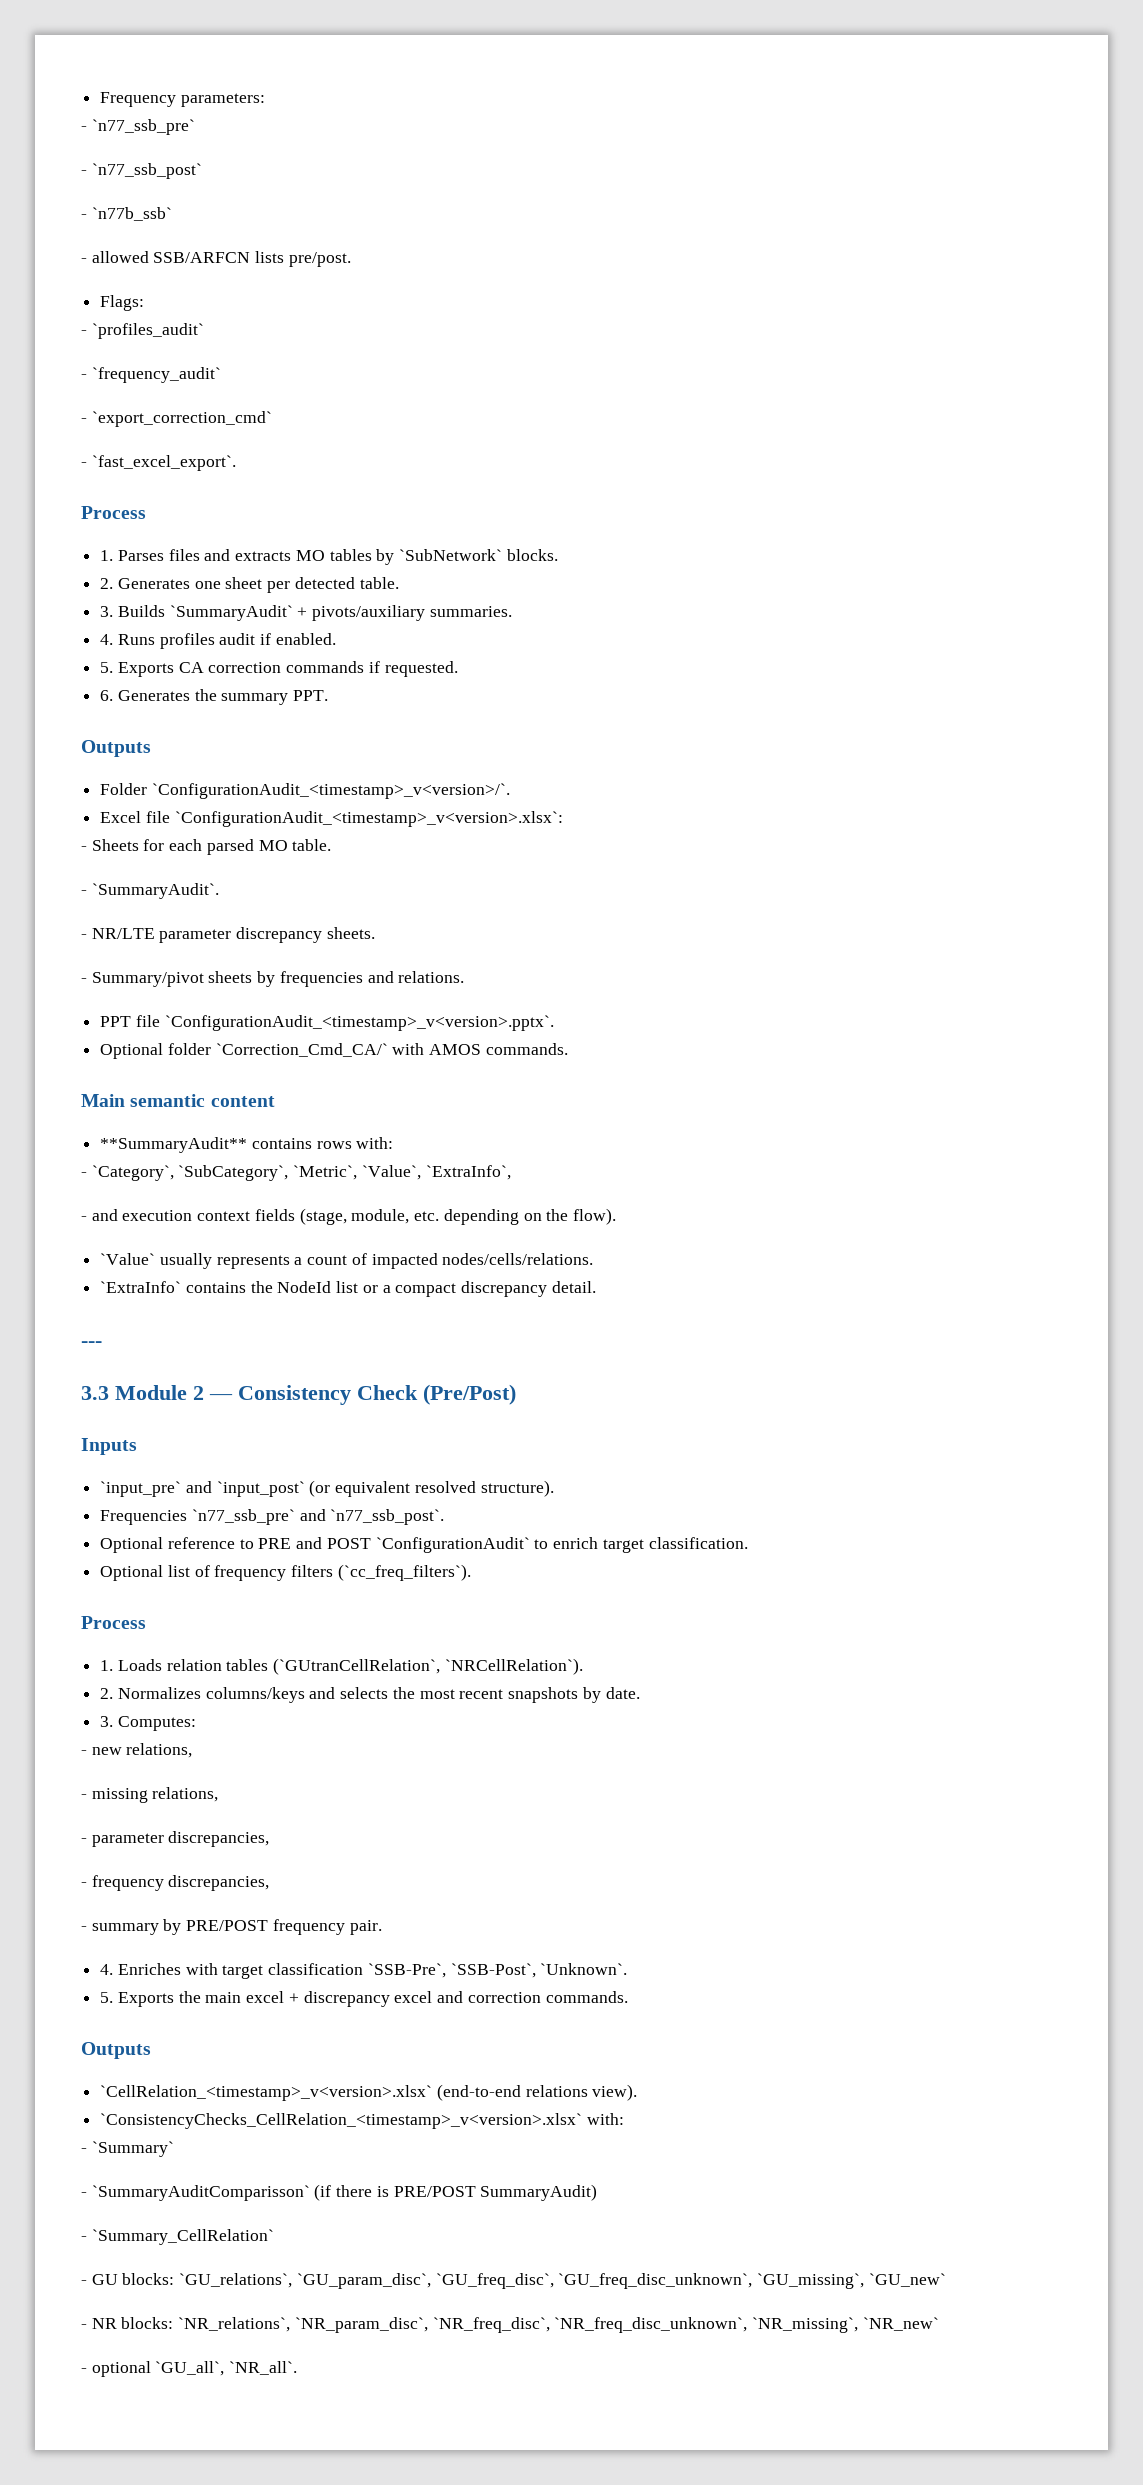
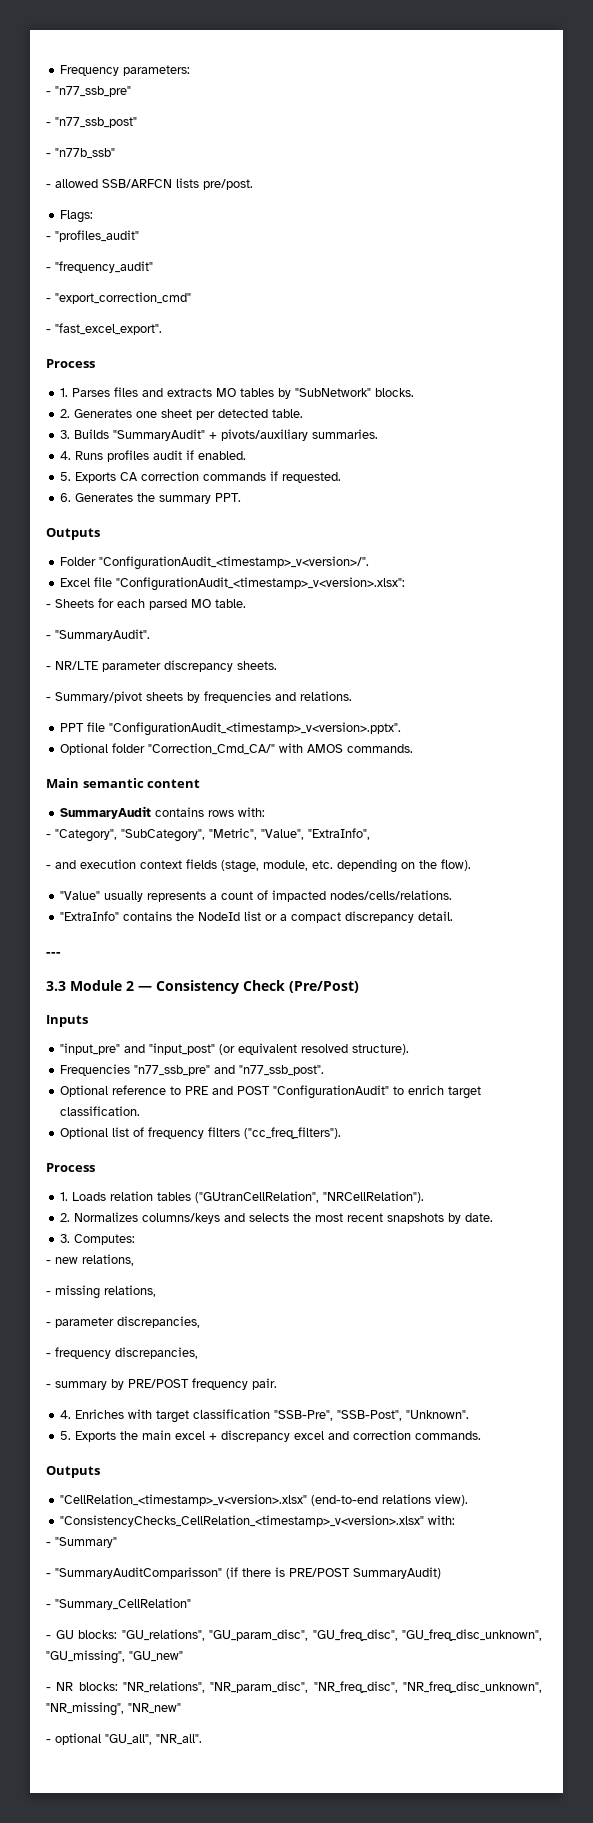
[91,119,195,135] [81,163,202,179] [81,207,172,221] `n77_ssb_pre` // - `n77_ssb_post` // - `n77b_ssb` -> [55,86,131,97] [46,117,137,128] [46,148,115,159] "n77_ssb_pre" // - "n77_ssb_post" // - "n77b_ssb"
[91,323,204,339] [81,367,221,383] [81,411,272,427] [81,455,236,471] `profiles_audit` // - `frequency_audit` // - `export_correction_cmd` // - `fast_excel_export`. -> [55,230,139,242] [46,261,153,273] [46,292,191,304] [46,323,162,335] "profiles_audit" // - "frequency_audit" // - "export_correction_cmd" // - "fast_excel_export".
[399,549,503,561] `SubNetwork` -> [295,388,372,397] "SubNetwork"
[169,605,293,621] `SummaryAudit` -> [113,429,206,441] "SummaryAudit"
[151,783,510,799] `ConfigurationAudit_<timestamp>_v<version>/`. -> [99,556,370,570] "ConfigurationAudit_<timestamp>_v<version>/".
[174,811,563,827] `ConfigurationAudit_<timestamp>_v<version>.xlsx`: -> [116,577,406,591] "ConfigurationAudit_<timestamp>_v<version>.xlsx":
[91,883,219,899] `SummaryAudit`. -> [55,629,150,641] "SummaryAudit".
[164,1015,554,1031] `ConfigurationAudit_<timestamp>_v<version>.pptx`. -> [109,722,402,736] "ConfigurationAudit_<timestamp>_v<version>.pptx".
[215,1043,388,1057] `Correction_Cmd_CA/` -> [148,743,276,755] "Correction_Cmd_CA/"
[100,1137,248,1153] **SummaryAudit** -> [60,806,152,819] SummaryAudit
[91,1165,511,1181] `Category`, `SubCategory`, `Metric`, `Value`, `ExtraInfo`, -> [55,828,370,842] "Category", "SubCategory", "Metric", "Value", "ExtraInfo",
[100,1253,156,1265] `Value` -> [60,891,101,900] "Value"
[100,1281,182,1293] `ExtraInfo` -> [60,911,120,921] "ExtraInfo"
[100,1481,305,1497] `input_pre` and `input_post` -> [60,1043,216,1055] "input_pre" and "input_post"
[191,1509,445,1525] `n77_ssb_pre` and `n77_ssb_post`. -> [134,1065,325,1076] "n77_ssb_pre" and "n77_ssb_post".
[375,1537,530,1553] `ConfigurationAudit` -> [273,1085,390,1099] "ConfigurationAudit"
[337,1564,471,1581] (`cc_freq_filters`). -> [244,1127,342,1139] ("cc_freq_filters").
[273,1658,583,1675] (`GUtranCellRelation`, `NRCellRelation`). -> [195,1191,425,1203] ("GUtranCellRelation", "NRCellRelation").
[367,1963,628,1978] `SSB-Pre`, `SSB-Post`, `Unknown`. -> [274,1410,470,1421] "SSB-Pre", "SSB-Post", "Unknown".
[100,2085,433,2101] `CellRelation_<timestamp>_v<version>.xlsx` -> [60,1494,308,1506] "CellRelation_<timestamp>_v<version>.xlsx"
[100,2113,624,2129] [81,2141,174,2157] [81,2185,310,2201] `ConsistencyChecks_CellRelation_<timestamp>_v<version>.xlsx` with: // - `Summary` // - `SummaryAuditComparisson` -> [60,1515,456,1527] [46,1537,117,1548] [46,1567,222,1579] "ConsistencyChecks_CellRelation_<timestamp>_v<version>.xlsx" with: // - "Summary" // - "SummaryAuditComparisson"
[91,2229,274,2245] `Summary_CellRelation` -> [55,1598,191,1610] "Summary_CellRelation"
[179,2273,946,2289] [81,2317,939,2333] `GU_relations`, `GU_param_disc`, `GU_freq_disc`, `GU_freq_disc_unknown`, `GU_missing`, `GU_new` // - NR blocks: `NR_relations`, `NR_param_disc`, `NR_freq_disc`, `NR_freq_disc_unknown`, `NR_missing`, `NR_new` -> [121,1629,542,1641] [46,1650,183,1664] [46,1681,542,1693] [46,1702,181,1716] "GU_relations", "GU_param_disc", "GU_freq_disc", "GU_freq_disc_unknown", "GU_missing", "GU_new" // - NR blocks: "NR_relations", "NR_param_disc", "NR_freq_disc", "NR_freq_disc_unknown", "NR_missing", "NR_new"
[155,2361,298,2376] `GU_all`, `NR_all`. -> [105,1734,202,1745] "GU_all", "NR_all".

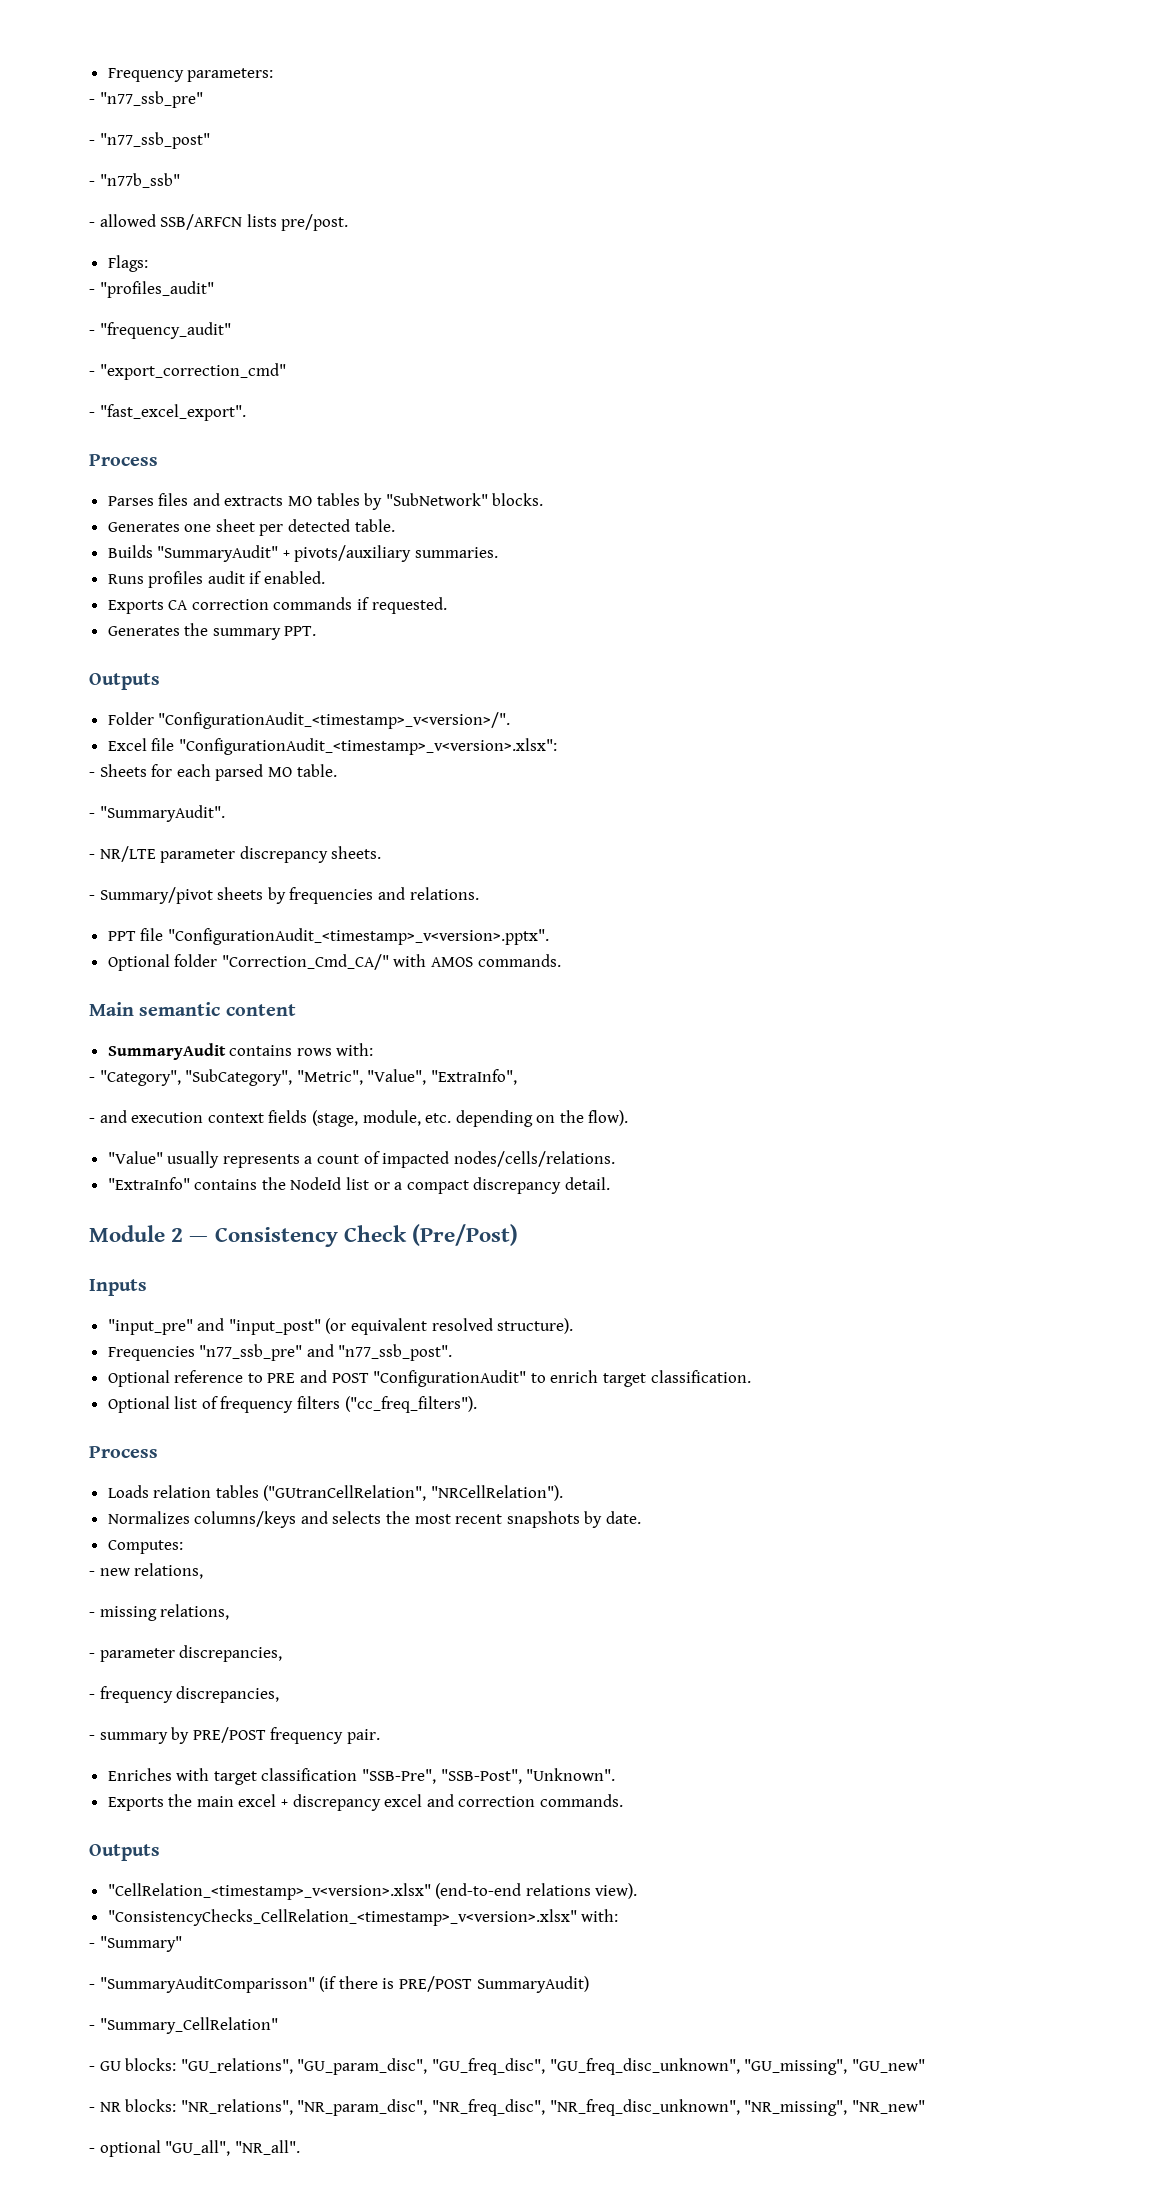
[60,388,69,397] 1. -> (158, 460) none
[60,409,71,418] 2. -> (544, 499) none
[60,430,71,439] 3. -> (395, 525) none
[60,451,72,460] 4. -> (499, 552) none
[60,472,72,481] 5. -> (326, 577) none
[60,493,72,502] 6. -> (447, 605) none
[46,952,61,957] [46,981,66,991] --- // 3.3 -> (611, 1183) none
[60,1192,69,1201] 1. -> (158, 1452) none
[60,1213,71,1222] 2. -> (564, 1493) none
[60,1234,71,1243] 3. -> (642, 1517) none
[60,1410,72,1419] 4. -> (380, 1736) none
[60,1431,72,1440] 5. -> (616, 1774) none

